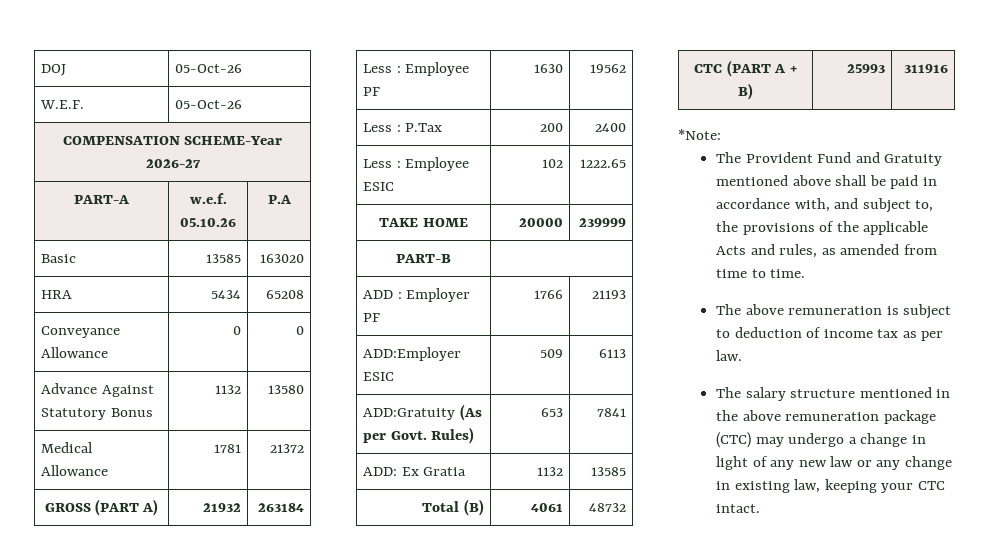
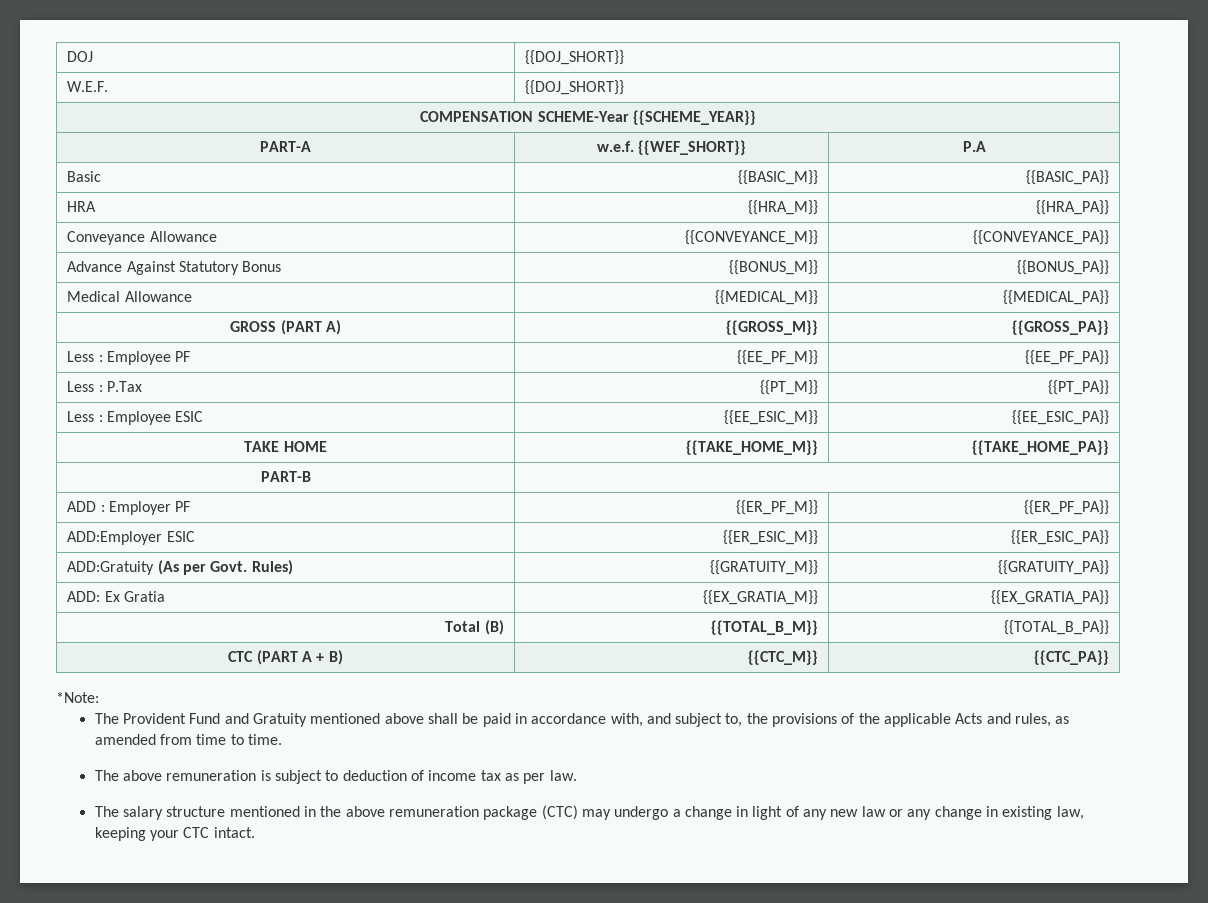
[175,64,243,73] 05-Oct-26 -> [525,50,625,65] {{DOJ_SHORT}}
[175,100,243,109] 05-Oct-26 -> [525,80,625,95] {{DOJ_SHORT}}
[145,159,201,168] 2026-27 -> [632,110,756,125] {{SCHEME_YEAR}}
[180,218,236,227] 05.10.26 -> [638,140,747,155] {{WEF_SHORT}}
[205,254,241,263] [259,254,304,263] 13585 | 163020 -> [737,170,818,185] [1025,170,1109,185] {{BASIC_M}} | {{BASIC_PA}}
[210,290,241,299] [265,290,304,299] 5434 | 65208 -> [747,200,818,215] [1035,200,1109,215] {{HRA_M}} | {{HRA_PA}}
[232,326,241,335] [295,326,304,335] 0 | 0 -> [684,230,818,245] [972,230,1109,245] {{CONVEYANCE_M}} | {{CONVEYANCE_PA}}
[214,385,241,394] [267,385,304,394] 1132 | 13580 -> [728,260,818,275] [1016,260,1109,275] {{BONUS_M}} | {{BONUS_PA}}
[213,444,241,453] [269,444,304,453] 1781 | 21372 -> [714,290,818,305] [1002,290,1109,305] {{MEDICAL_M}} | {{MEDICAL_PA}}
[202,503,241,512] [257,503,304,512] 21932 | 263184 -> [725,320,818,335] [1011,320,1109,335] {{GROSS_M}} | {{GROSS_PA}}
[533,64,563,73] [589,64,626,73] 1630 | 19562 -> [736,350,818,365] [1024,350,1109,365] {{EE_PF_M}} | {{EE_PF_PA}}
[539,123,563,132] [594,123,626,132] 200 | 2400 -> [759,380,818,395] [1047,380,1109,395] {{PT_M}} | {{PT_PA}}
[541,159,563,168] [579,159,626,168] 102 | 1222.65 -> [723,410,818,425] [1011,410,1109,425] {{EE_ESIC_M}} | {{EE_ESIC_PA}}
[518,218,563,227] [578,218,626,227] 20000 | 239999 -> [685,440,818,455] [971,440,1109,455] {{TAKE_HOME_M}} | {{TAKE_HOME_PA}}
[533,290,563,299] [591,290,626,299] 1766 | 21193 -> [735,500,818,515] [1023,500,1109,515] {{ER_PF_M}} | {{ER_PF_PA}}
[539,349,563,358] [598,349,626,358] 509 | 6113 -> [722,530,818,545] [1010,530,1109,545] {{ER_ESIC_M}} | {{ER_ESIC_PA}}
[540,408,563,417] [596,408,626,417] 653 | 7841 -> [709,560,818,575] [997,560,1109,575] {{GRATUITY_M}} | {{GRATUITY_PA}}
[536,467,563,476] [590,467,626,476] 1132 | 13585 -> [702,590,818,605] [990,590,1109,605] {{EX_GRATIA_M}} | {{EX_GRATIA_PA}}
[530,503,563,512] [588,503,626,512] 4061 | 48732 -> [710,620,818,635] [1003,620,1109,635] {{TOTAL_B_M}} | {{TOTAL_B_PA}}
[846,64,885,73] [903,64,948,73] 25993 | 311916 -> [747,650,818,665] [1033,650,1109,665] {{CTC_M}} | {{CTC_PA}}

